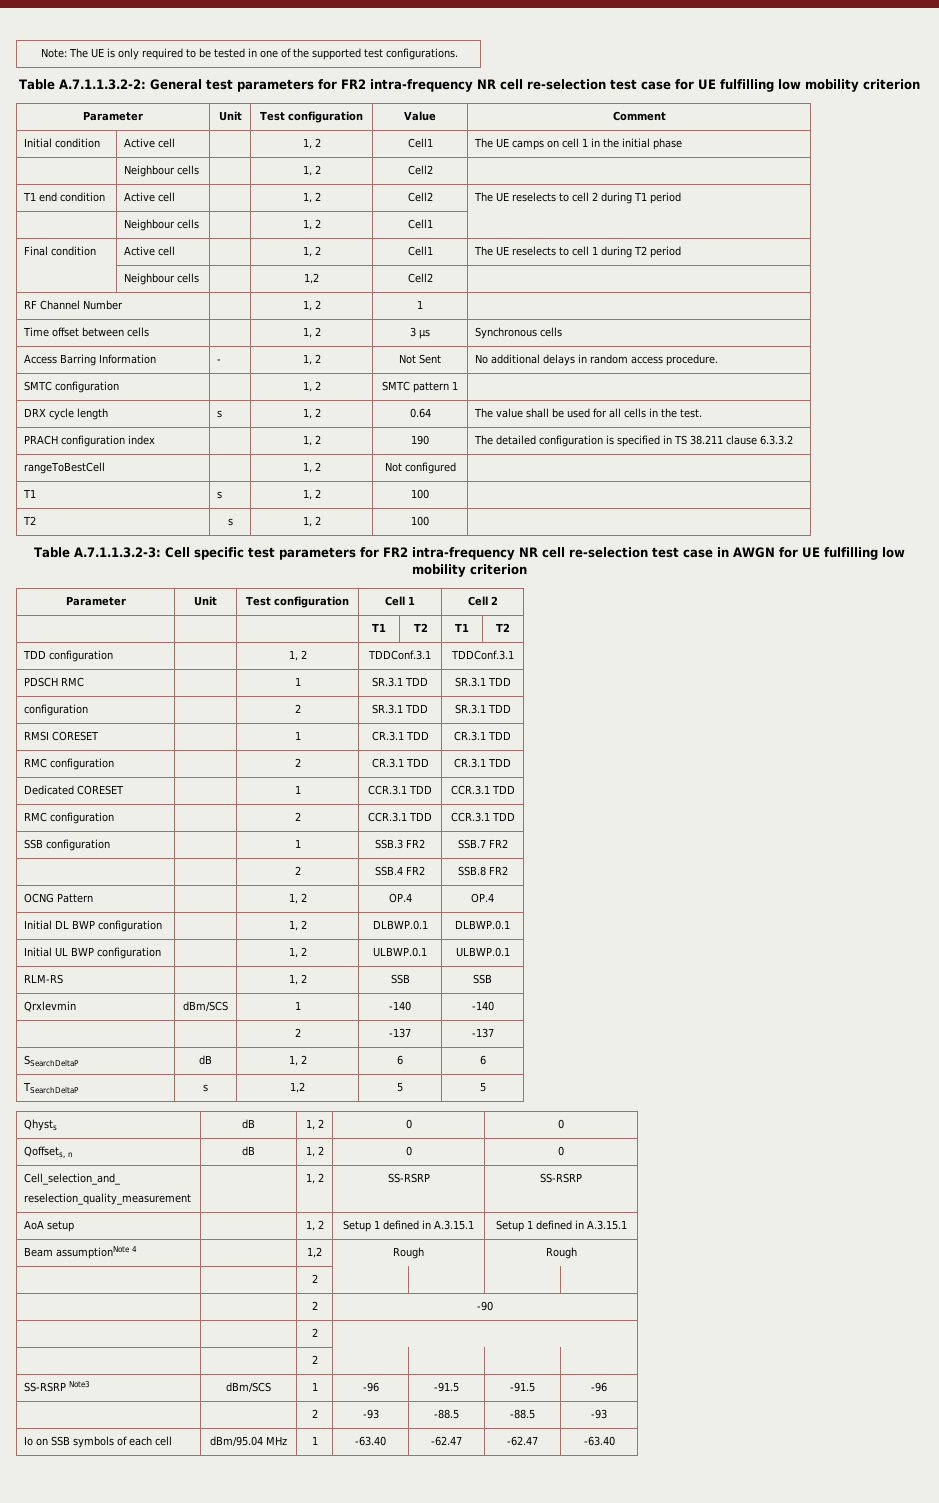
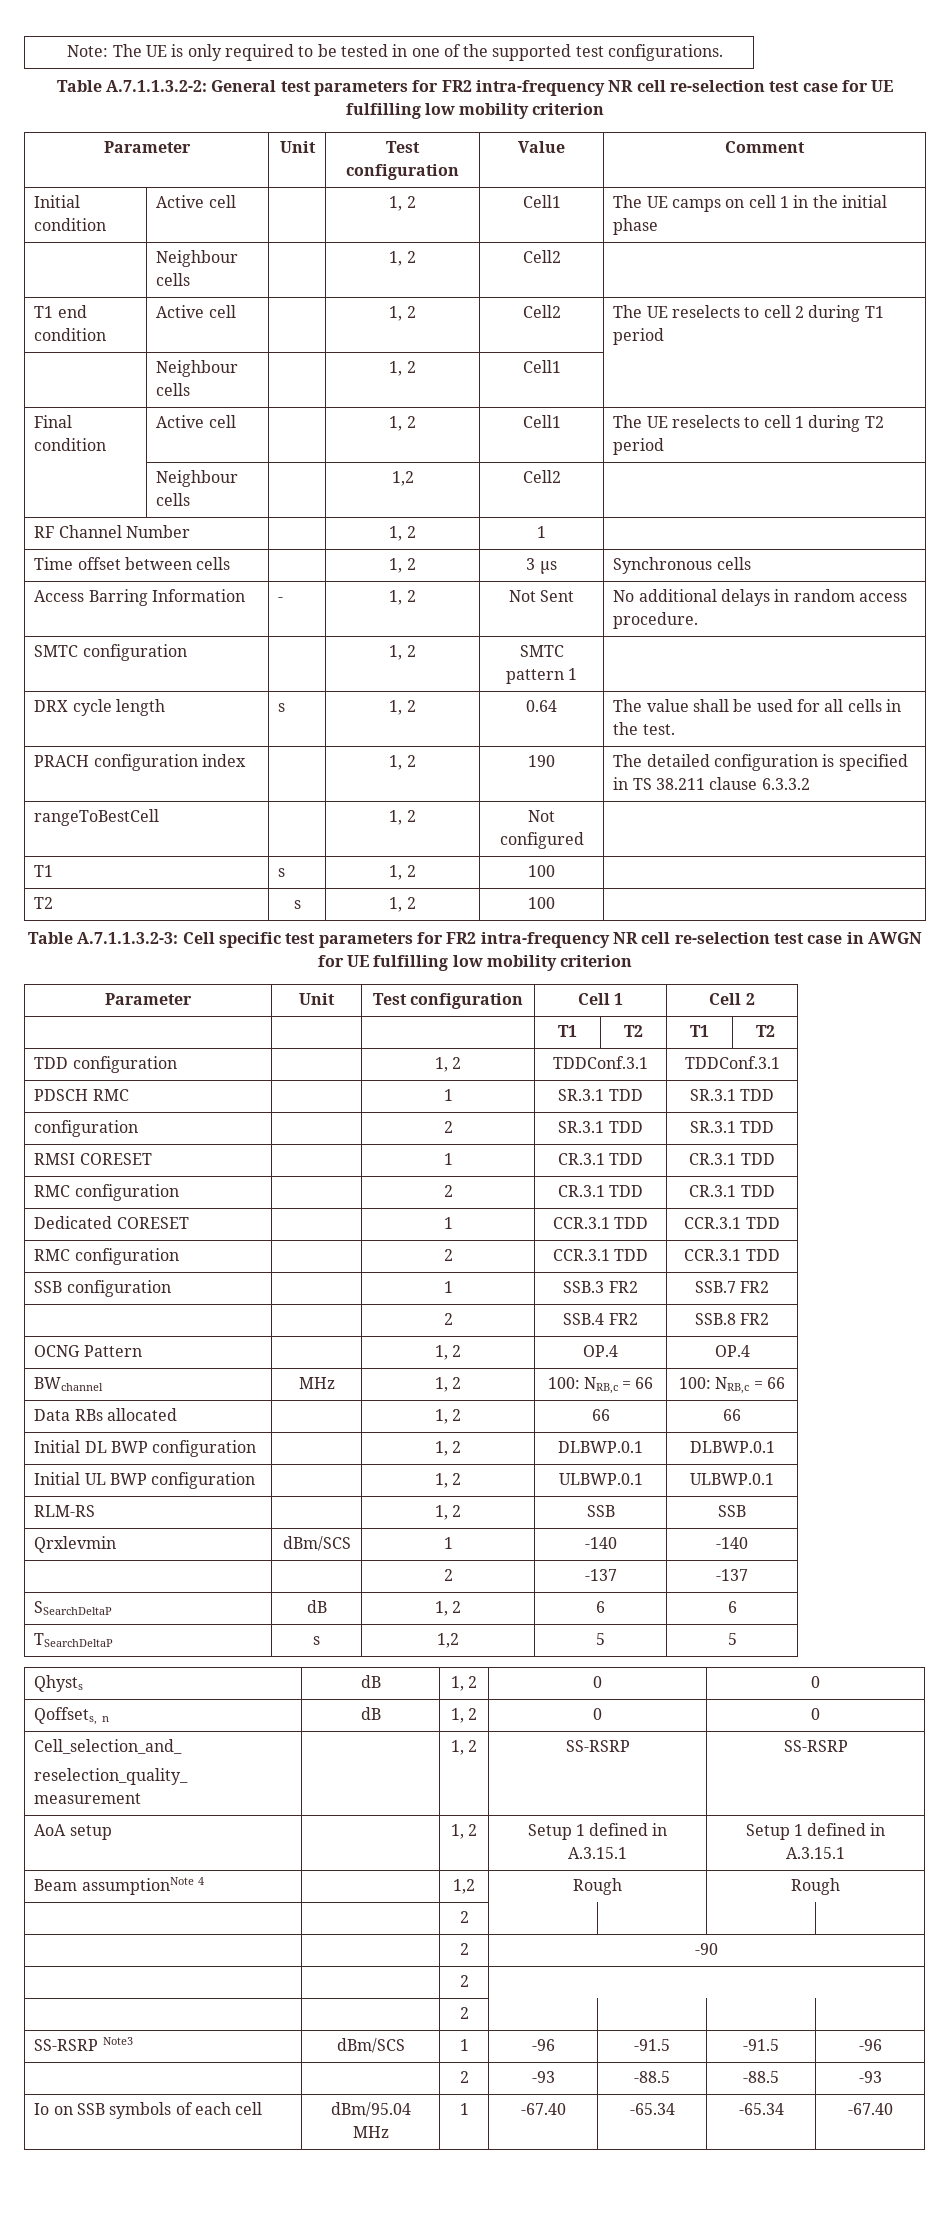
(495, 898) none -> [34,1377,104,1391] [298,1377,335,1389] [434,1377,462,1392] [547,1377,654,1394] [679,1377,785,1394] [34,1408,178,1421] [434,1409,462,1424] [591,1409,610,1421] [723,1409,741,1421] // BWchannel | MHz | 1, 2 | 100: NRB,c = 66 | 100: NRB,c = 66 // Data RBs allocated | | 1, 2 | 66 | 66
[355,1436,386,1446] [431,1436,462,1446] [507,1436,538,1446] [583,1436,615,1446] -63.40 | -62.47 | -62.47 | -63.40 -> [520,2103,566,2115] [629,2103,675,2115] [738,2103,784,2115] [847,2103,893,2115] -67.40 | -65.34 | -65.34 | -67.40

